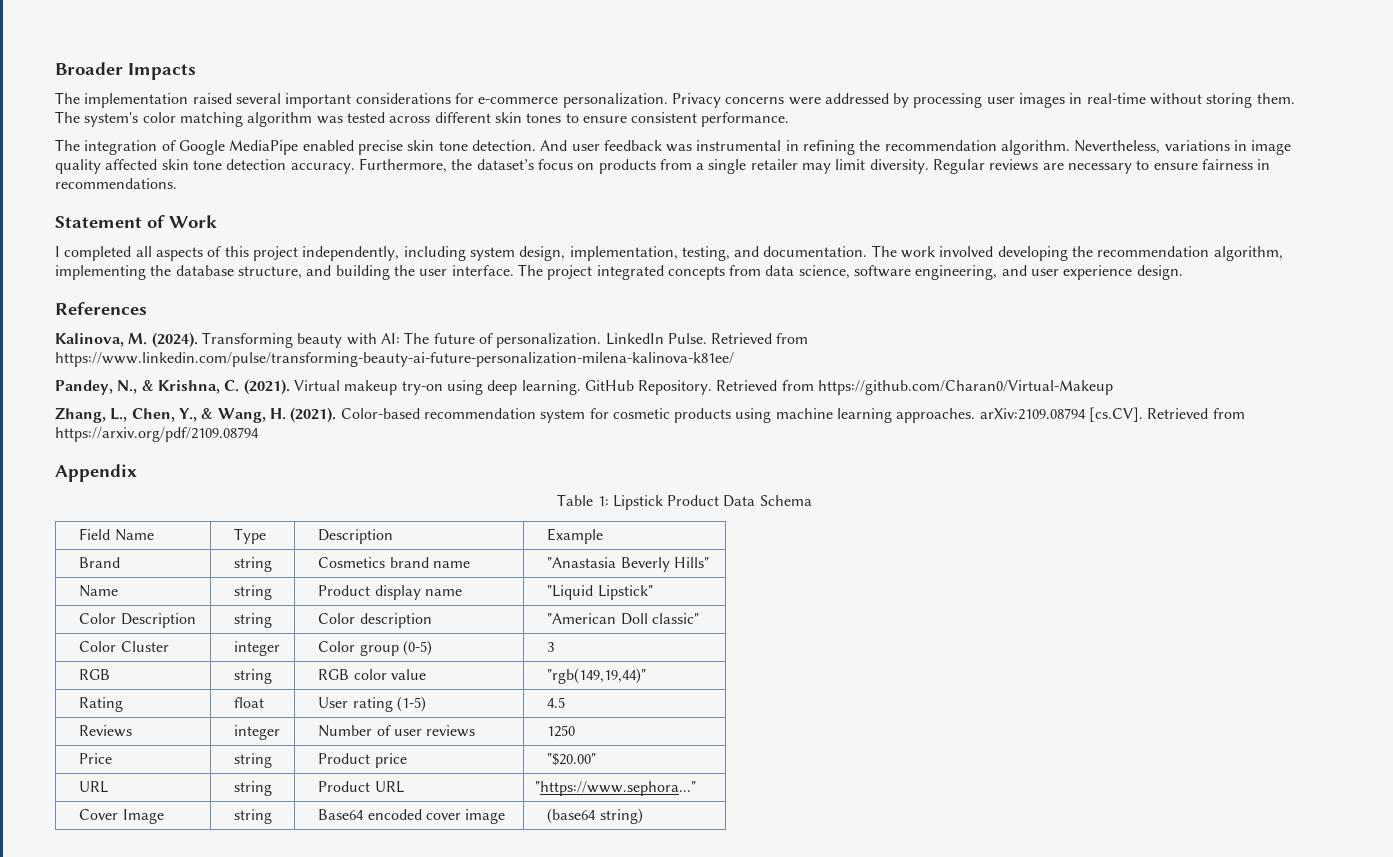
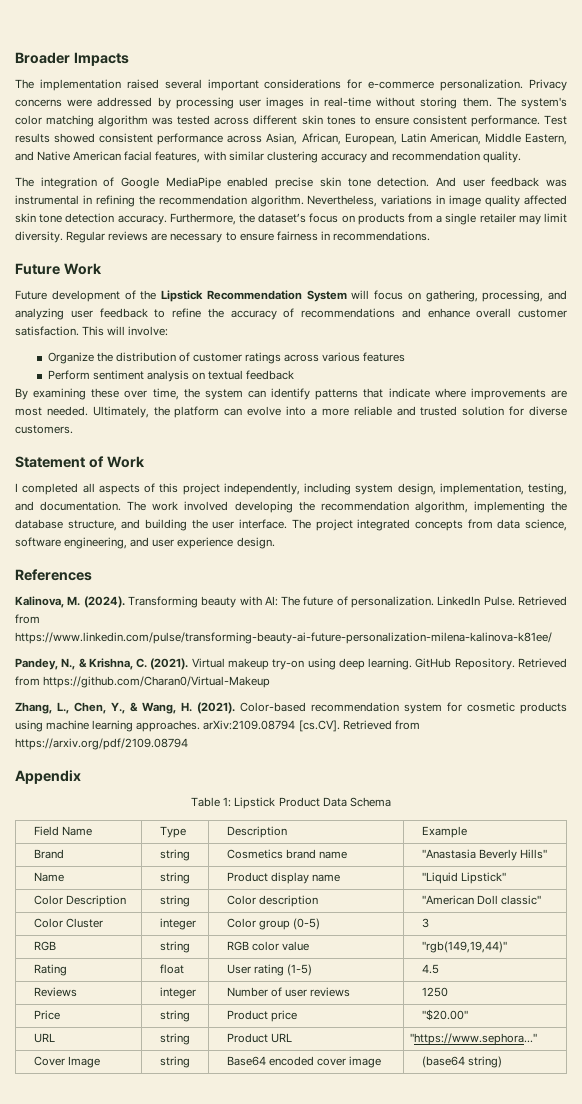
(790, 119) none -> [544,115,568,125] [15,133,567,145] [15,151,522,163] Test results showed consistent performance across Asian, African, European, Latin American, Middle Eastern, and Native American facial features, with similar clustering accuracy and recommendation quality.
(177, 183) none -> [15,263,102,275] [15,290,567,302] [15,308,567,320] [15,326,169,336] [47,352,406,364] [47,370,295,382] [15,388,567,400] [15,406,568,418] [15,425,73,434] // Future Work // Future development of the Lipstick Recommendation System will focus on gathering, processing, and analyzing user feedback to refine the accuracy of recommendations and enhance overall customer satisfaction. This will involve: // Organize the distribution of customer ratings across various features // Perform sentiment analysis on textual feedback // By examining these over time, the system can identify patterns that indicate where improvements are most needed. Ultimately, the platform can evolve into a more reliable and trusted solution for diverse customers.

